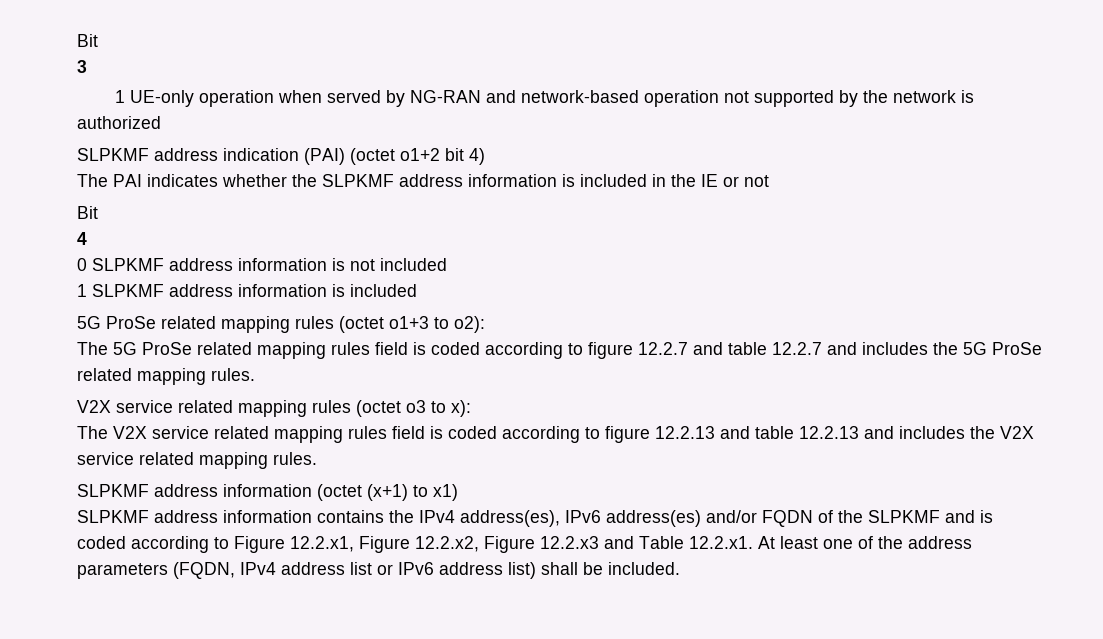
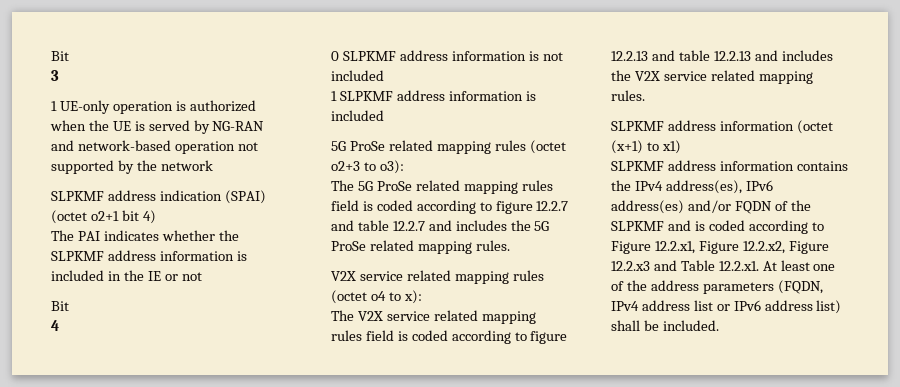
[278,90,323,103] when -> [175,100,256,112] [50,120,145,131] is authorized when the UE is
[961,90,975,103] [77,116,161,129] is authorized -> (213, 165) none
[304,148,440,165] (PAI) (octet o1+2 -> [224,190,266,204] [51,210,119,224] (SPAI) (octet o2+1
[389,316,485,333] o1+3 to o2): -> [331,160,404,174] o2+3 to o3):
[406,400,426,413] o3 -> [370,291,386,301] o4

